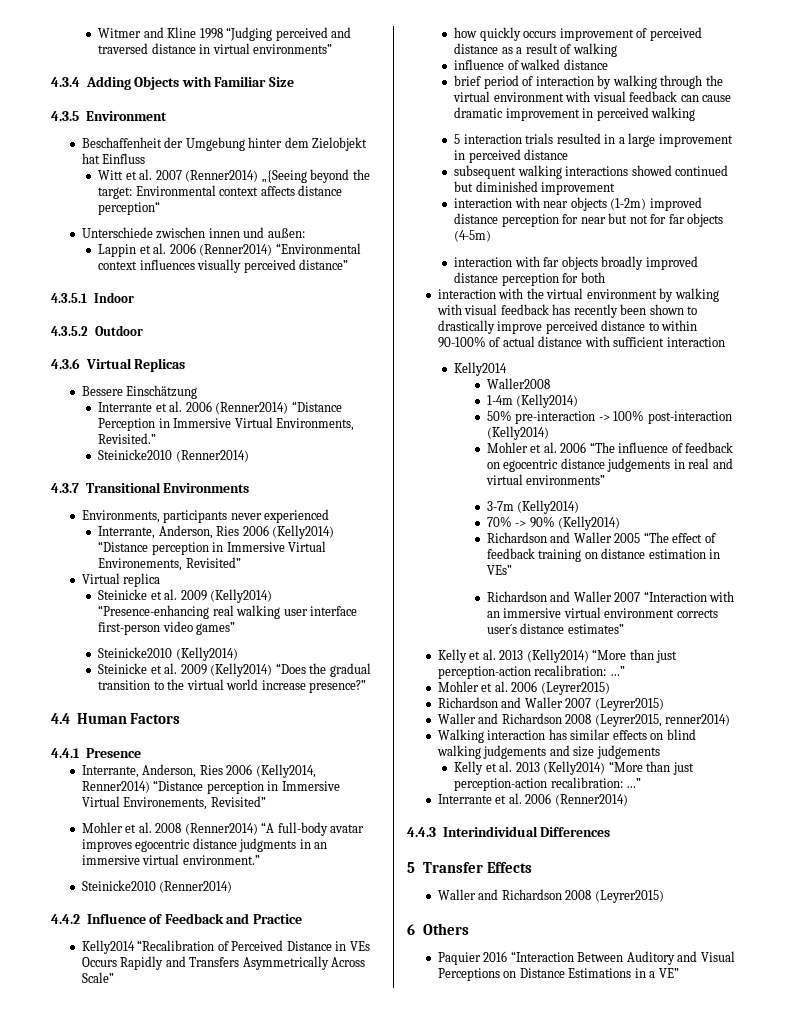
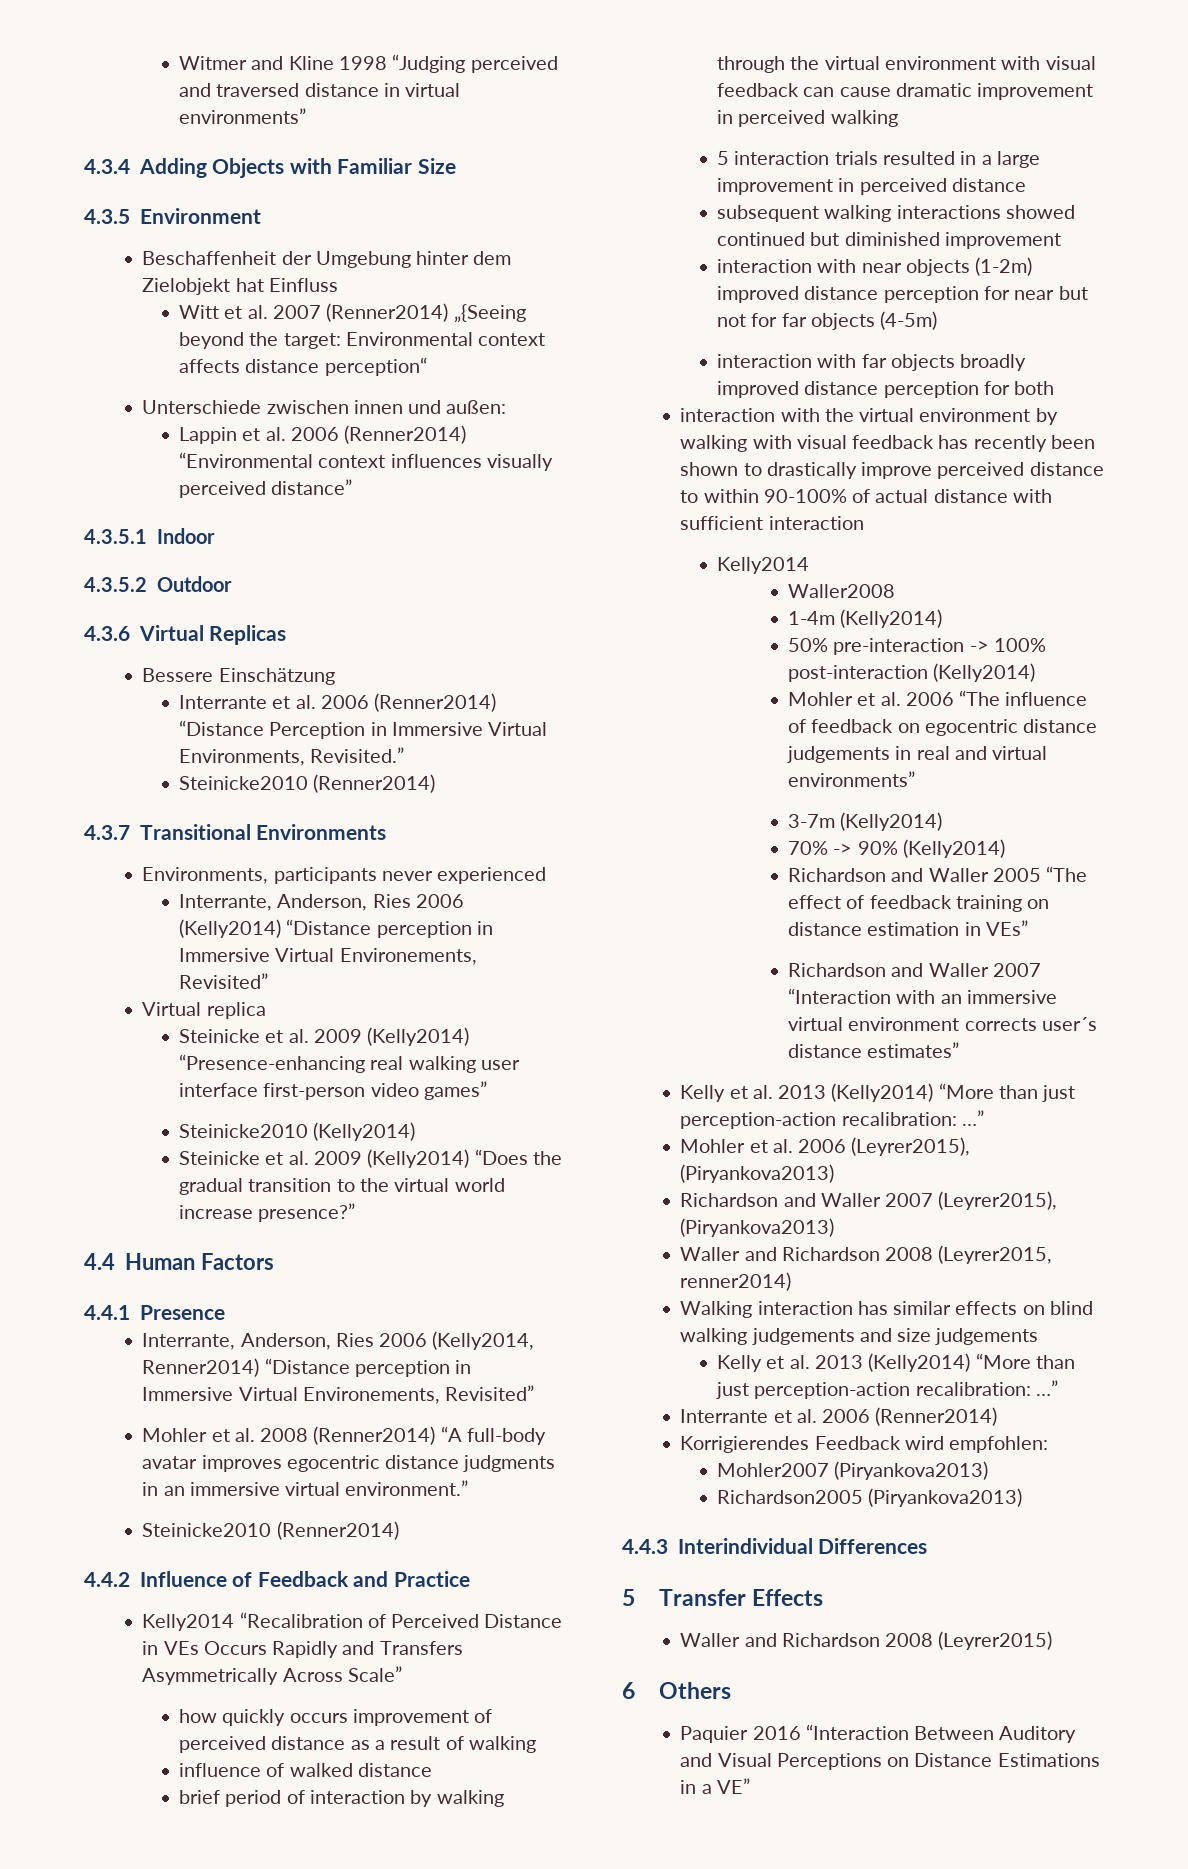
[540,682,610,695] [437,697,664,711] (Leyrer2015) // Richardson and Waller 2007 (Leyrer2015) -> [851,1137,971,1156] [680,1164,835,1183] [680,1191,1058,1210] [680,1218,835,1237] (Leyrer2015), (Piryankova2013) // Richardson and Waller 2007 (Leyrer2015), (Piryankova2013)
(628, 800) none -> [680,1436,1049,1453] [717,1461,989,1480] [717,1488,1023,1507] // Korrigierendes Feedback wird empfohlen: // Mohler2007 (Piryankova2013) // Richardson2005 (Piryankova2013)

